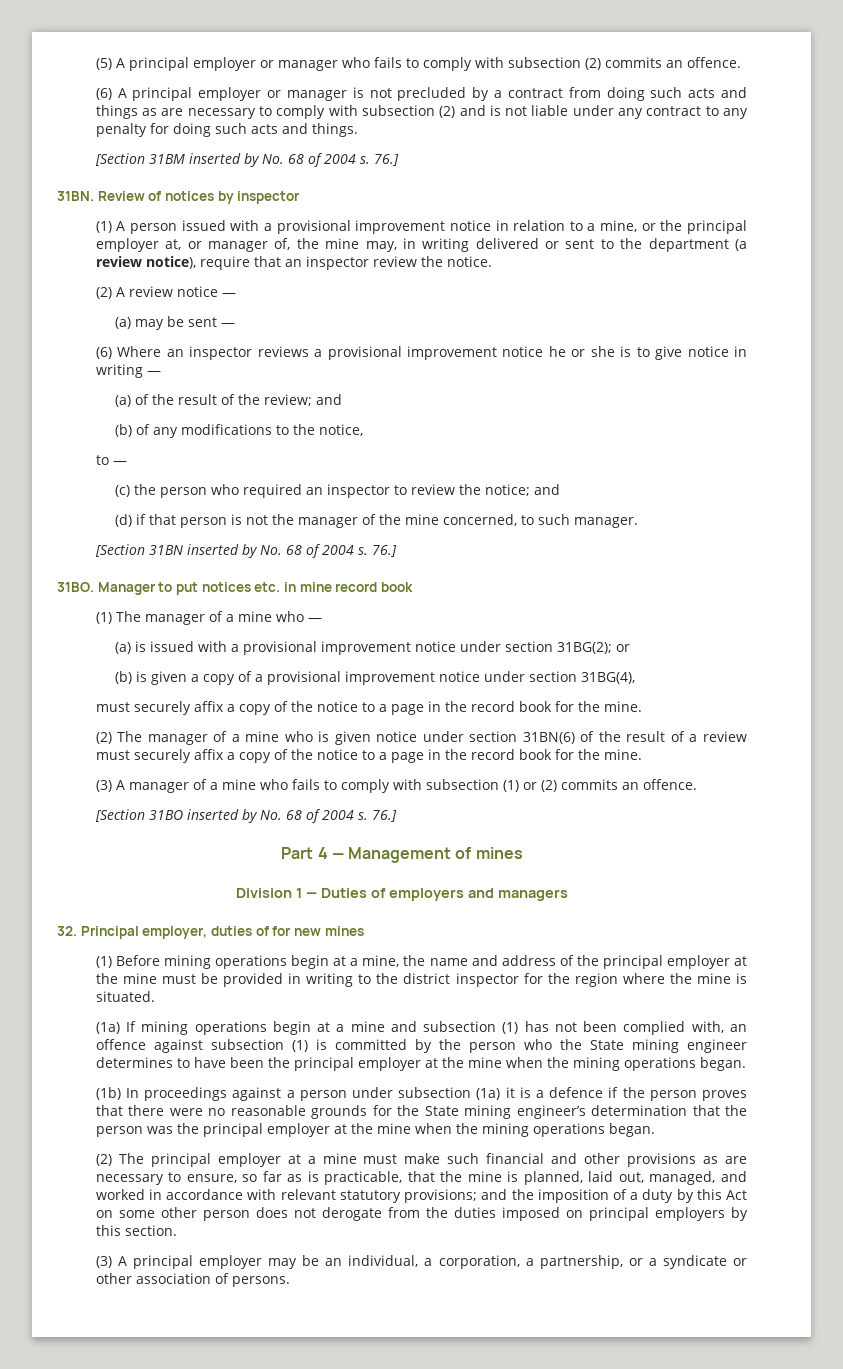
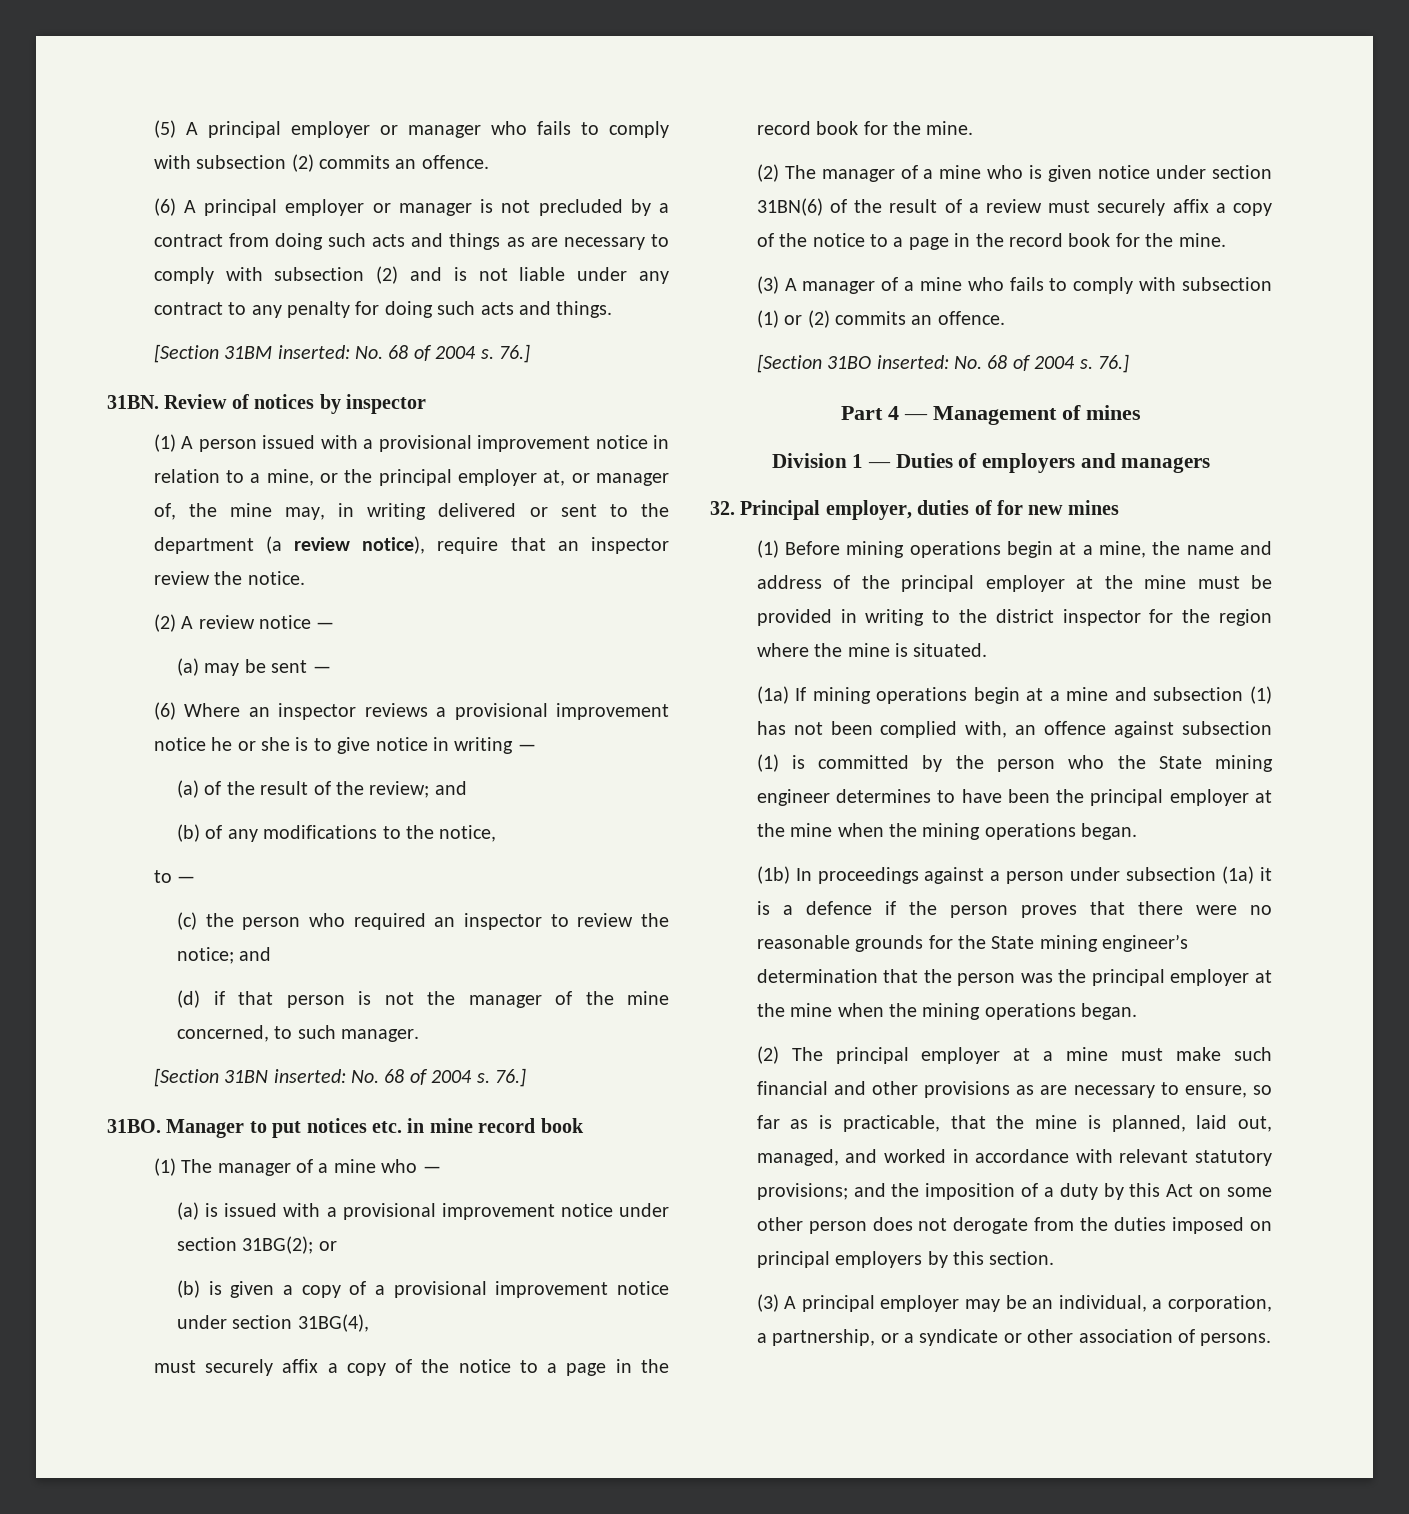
[188,153,260,167] inserted by -> [277,345,350,359] inserted:
[186,544,258,558] inserted by -> [273,1069,346,1083] inserted:
[186,809,258,823] inserted by -> [876,355,949,369] inserted:

